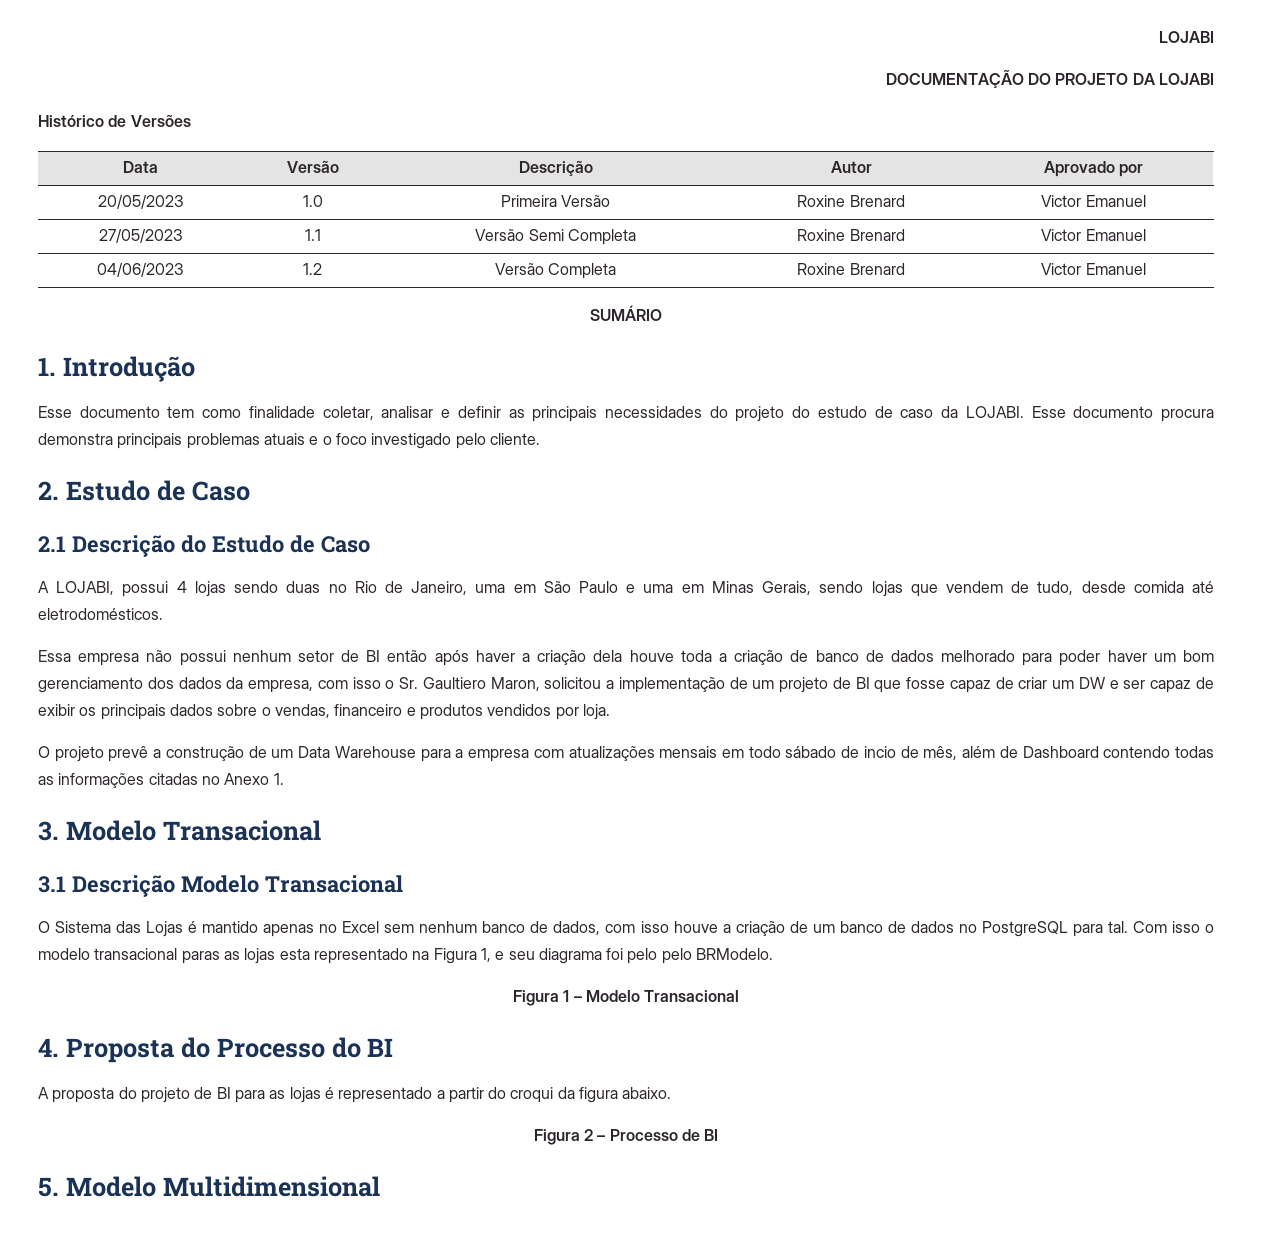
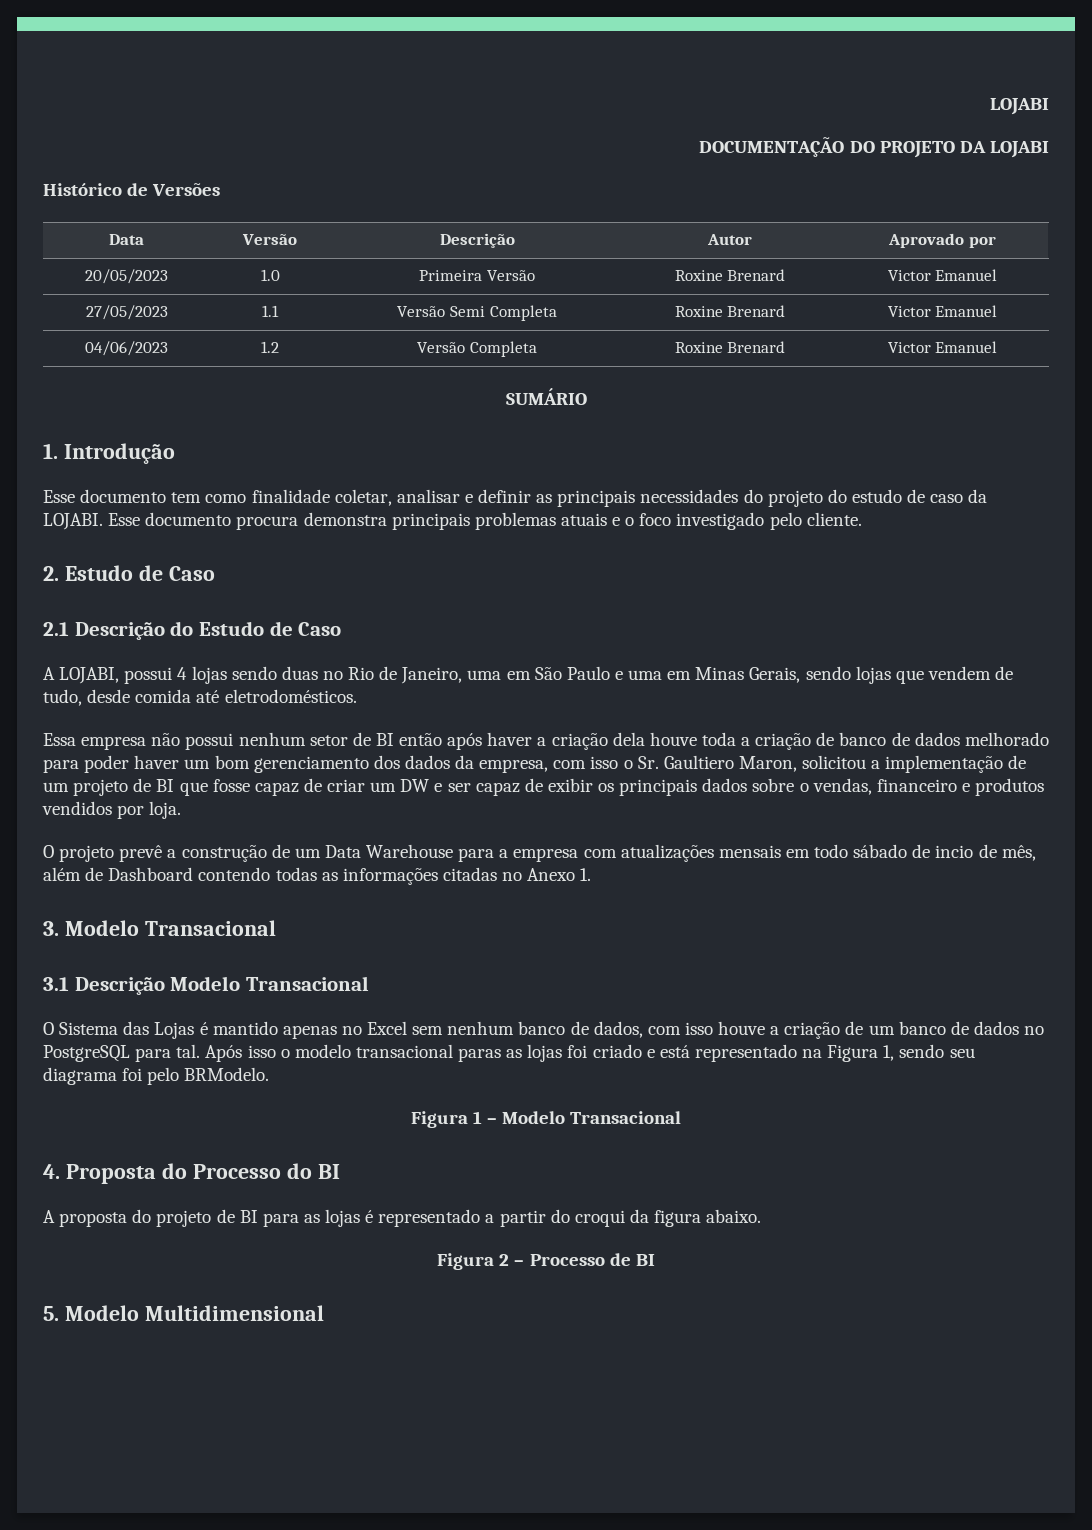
[1132,921,1167,933] Com -> [205,1045,243,1062] Após
[279,948,310,960] esta -> [567,1044,690,1058] foi criado e está
[495,951,505,960] e -> [899,1044,945,1058] sendo
[661,948,692,964] pelo -> (180, 1076) none

